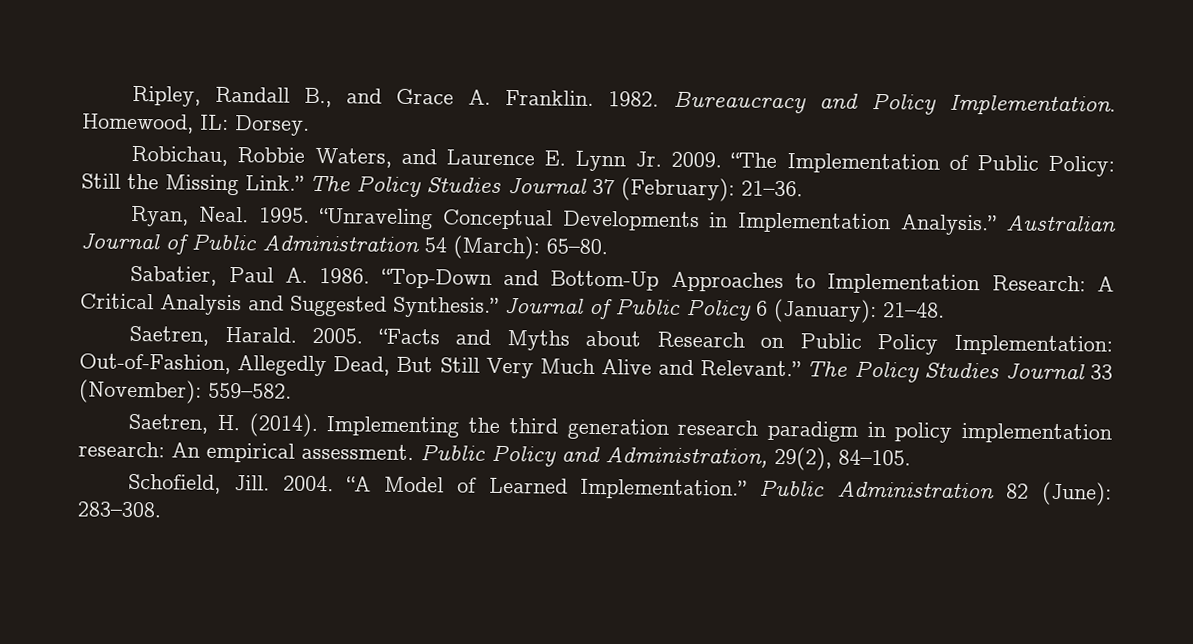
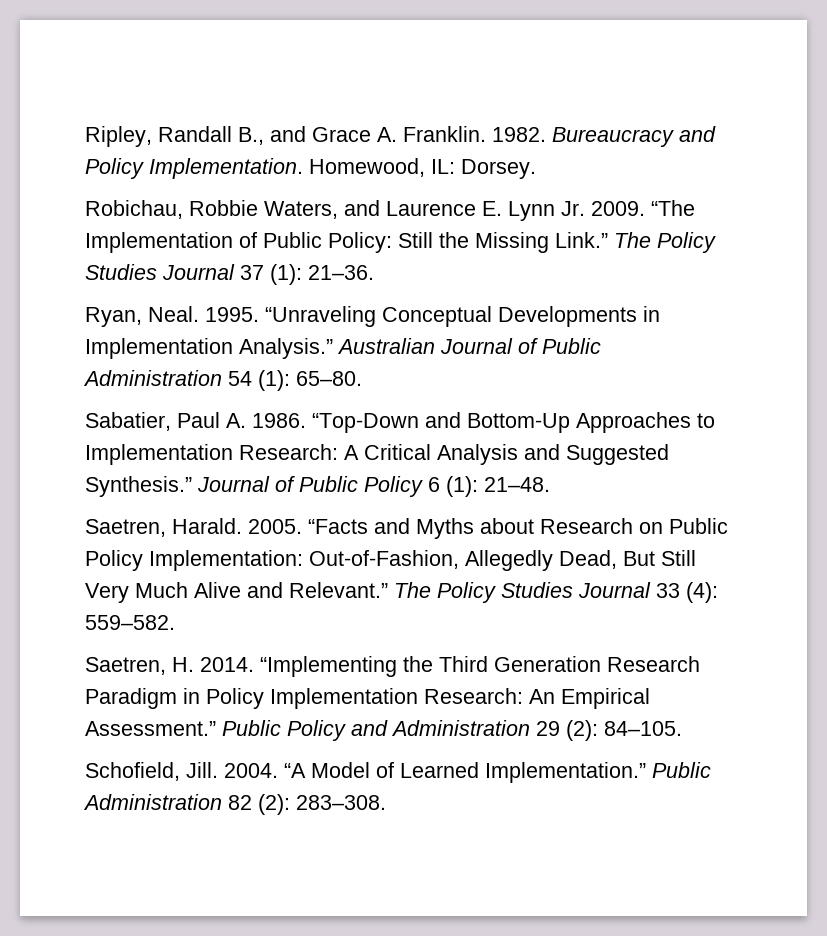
[621,177,735,202] (February): -> [270,264,302,285] (1):
[453,235,540,260] (March): -> [258,370,290,391] (1):
[774,298,877,324] (January): -> [446,476,478,497] (1):
[79,379,202,404] (November): -> [686,582,718,603] (4):
[248,413,1112,444] [78,441,832,471] (2014). Implementing the third generation research paradigm in policy implementation research: An empirical assessment. Public Policy and Administration, 29(2), -> [200,656,700,677] [85,688,650,709] [85,720,598,741] 2014. “Implementing the Third Generation Research Paradigm in Policy Implementation Research: An Empirical Assessment.” Public Policy and Administration 29 (2):
[1041,481,1112,506] (June): -> [258,794,290,815] (2):

